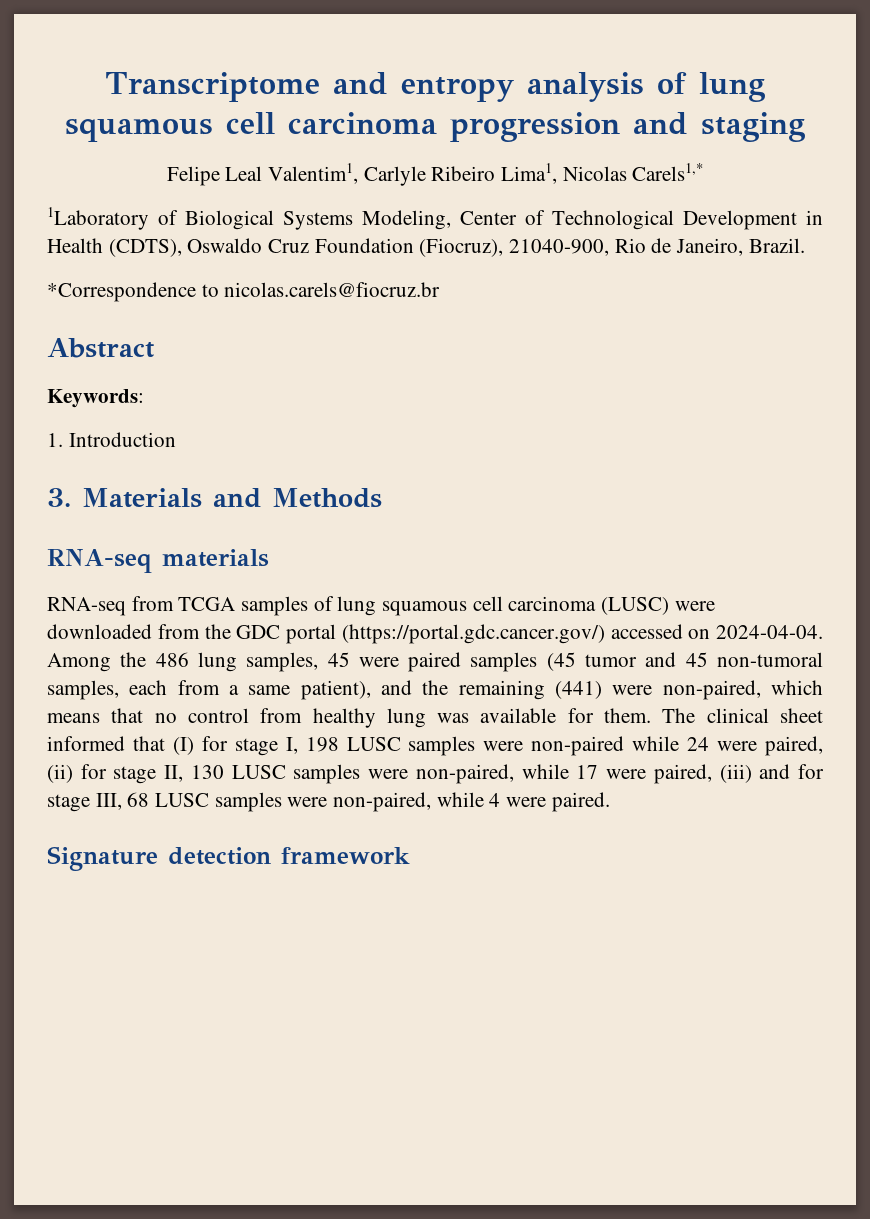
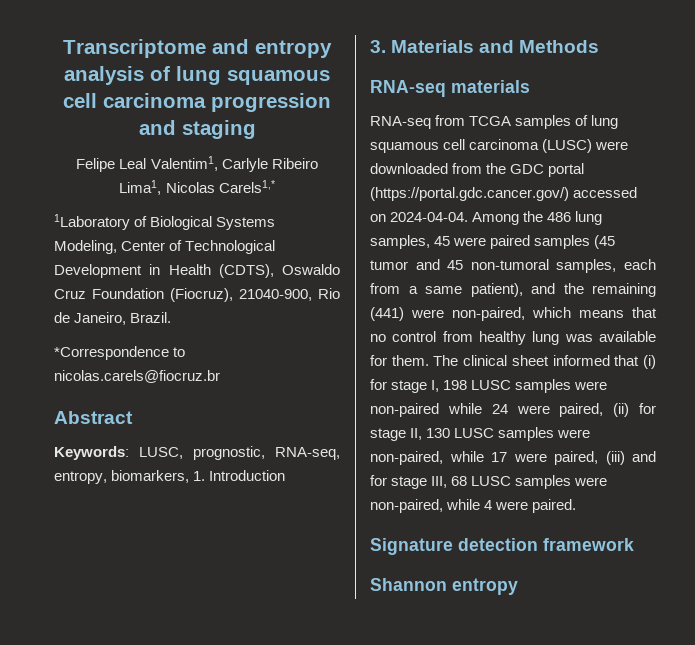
(144, 398) // -> [139,446,340,460] [54,470,190,484] LUSC, prognostic, RNA-seq, entropy, biomarkers,
[172,737,194,755] (I) -> [643,355,656,369] (i)
(410, 855) none -> [370,578,518,595] // Shannon entropy

